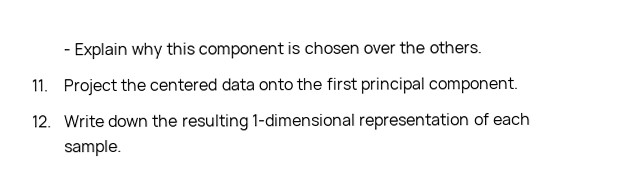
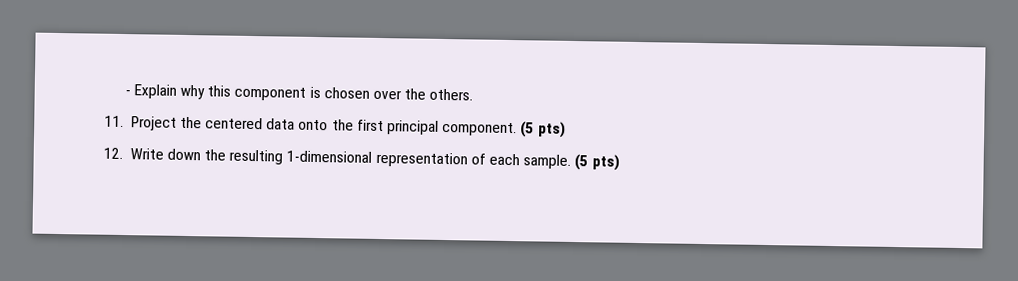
(519, 85) none -> [520,121,566,138] (5 pts)
(122, 148) none -> [574,154,620,171] (5 pts)

